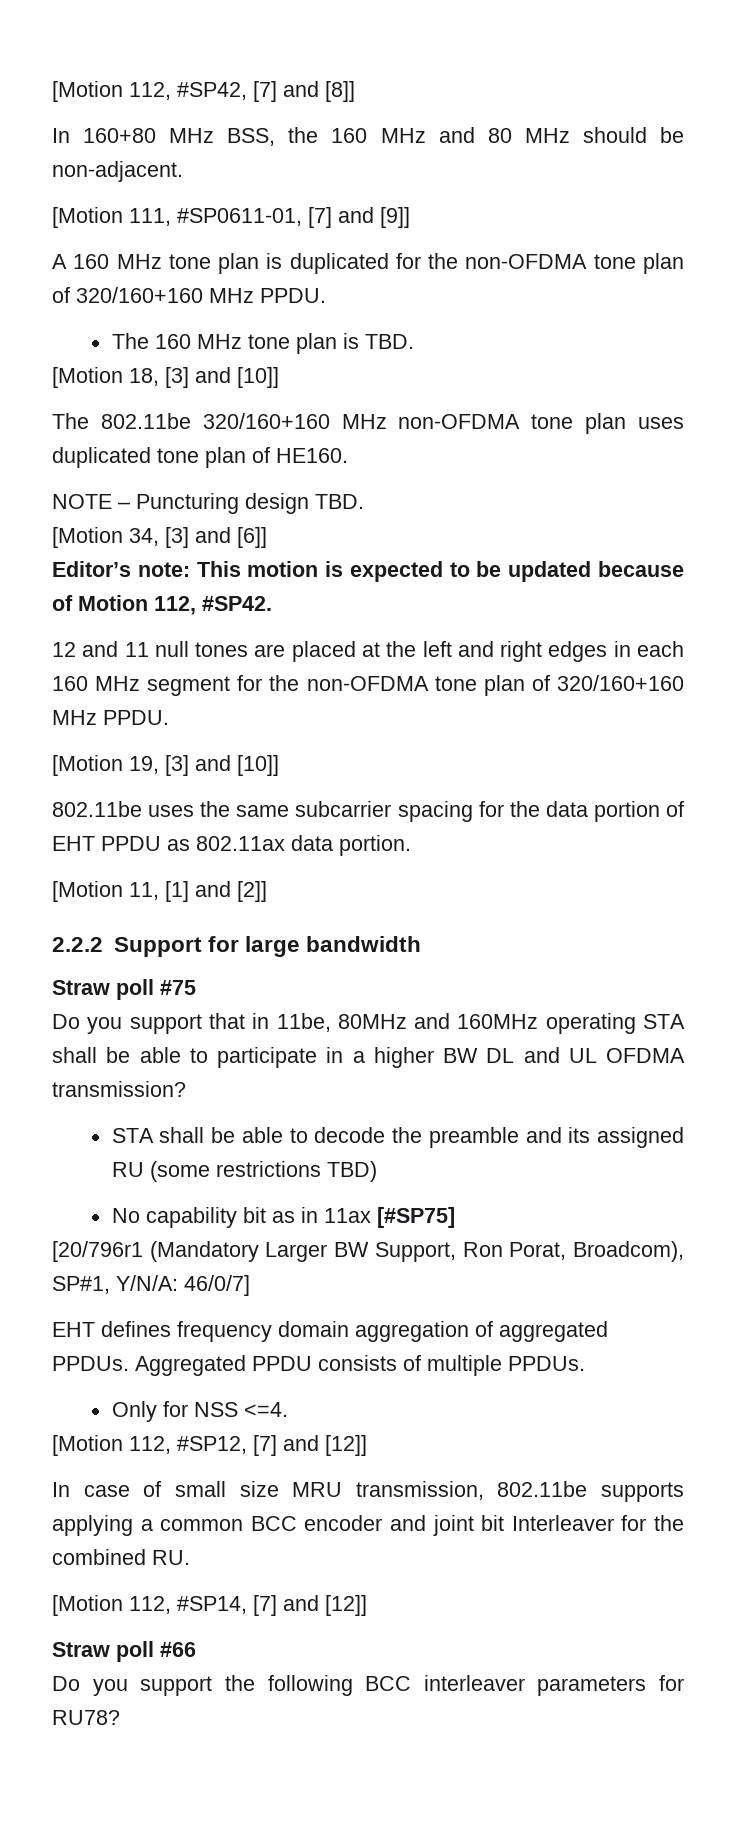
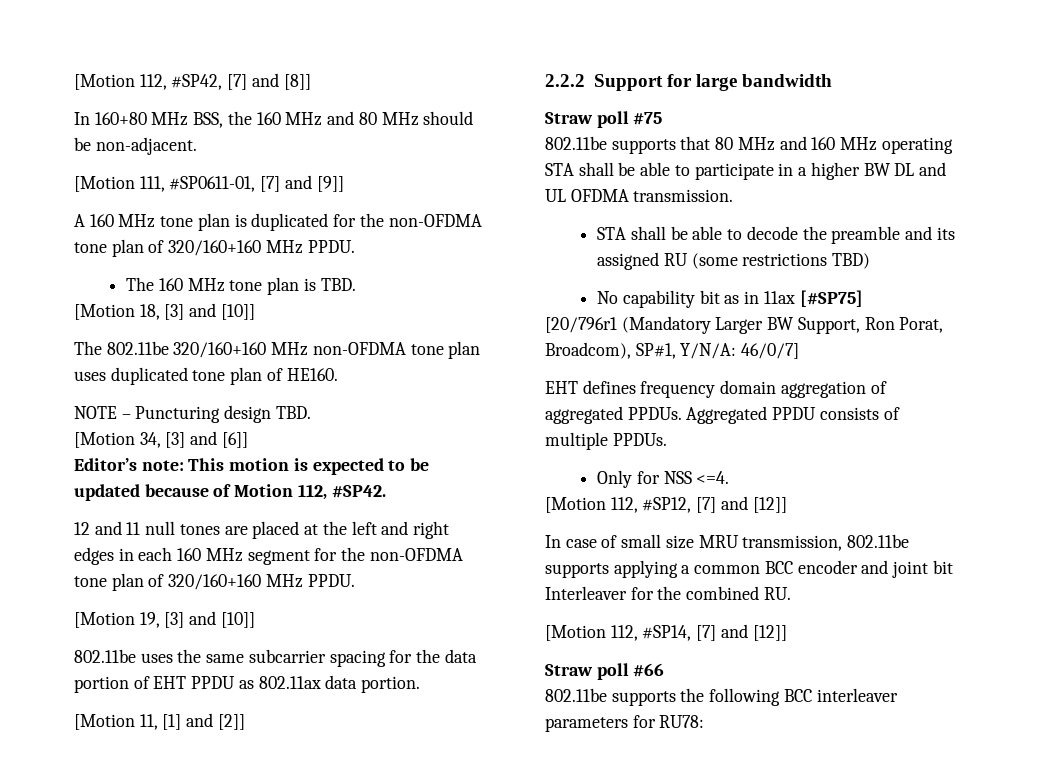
[52,1013,539,1034] Do you support that in 11be, 80MHz and 160MHz -> [545,136,878,154] 802.11be supports that 80 MHz and 160 MHz
[52,1081,186,1097] transmission? -> [633,189,734,202] transmission.
[52,1676,213,1696] Do you support -> [545,688,676,706] 802.11be supports
[52,1710,120,1725] RU78? -> [659,715,705,728] RU78:

